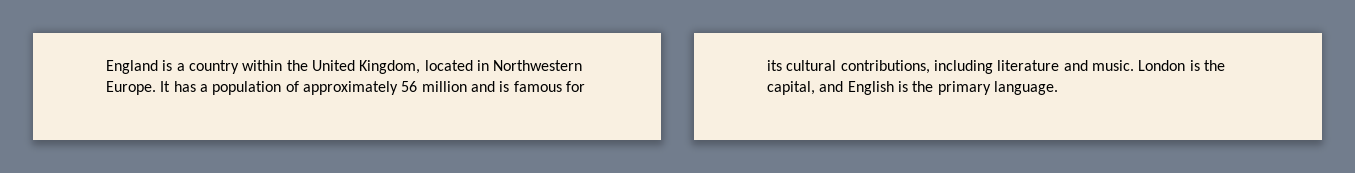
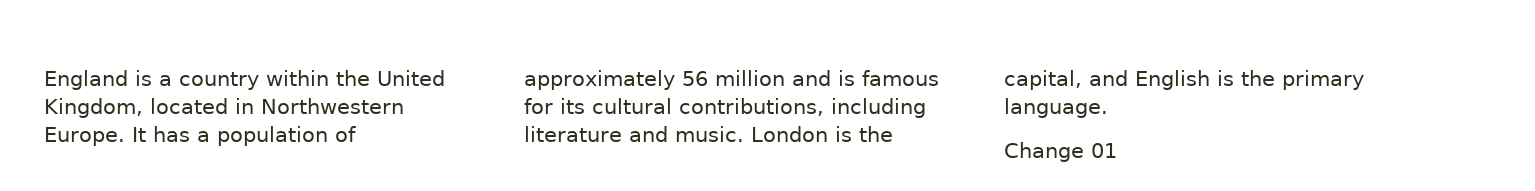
(1058, 88) none -> [1004,142,1117,162] // Change 01

